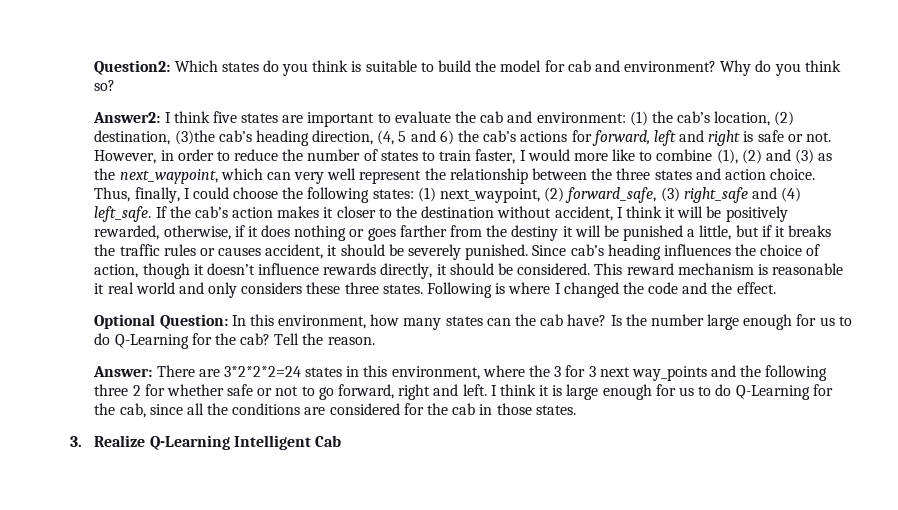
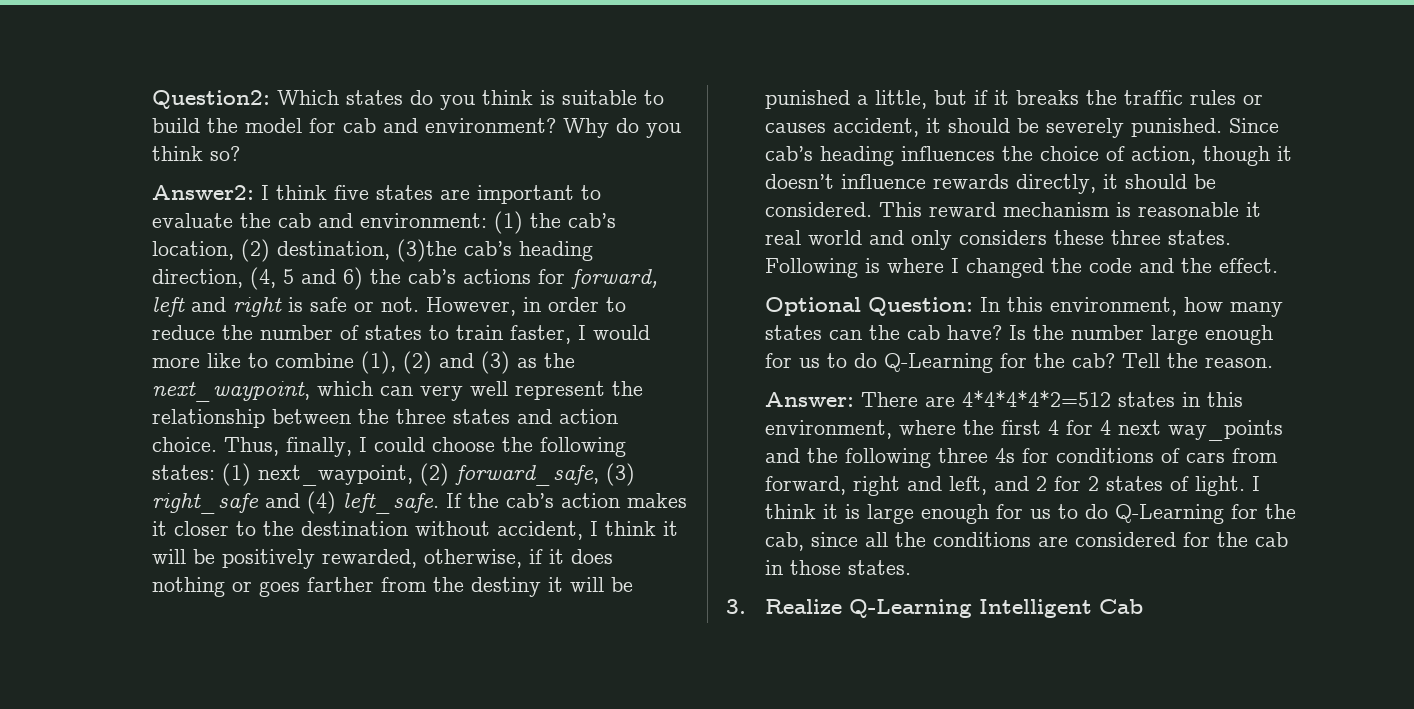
[223,366,301,377] 3*2*2*2=24 -> [961,390,1111,407] 4*4*4*4*2=512
[554,365,596,377] 3 for 3 -> [1000,420,1111,435] first 4 for 4
[132,384,487,400] 2 for whether safe or not to go forward, right and left. -> [994,448,1278,463] [764,476,1245,496] 4s for conditions of cars from forward, right and left, and 2 for 2 states of light.

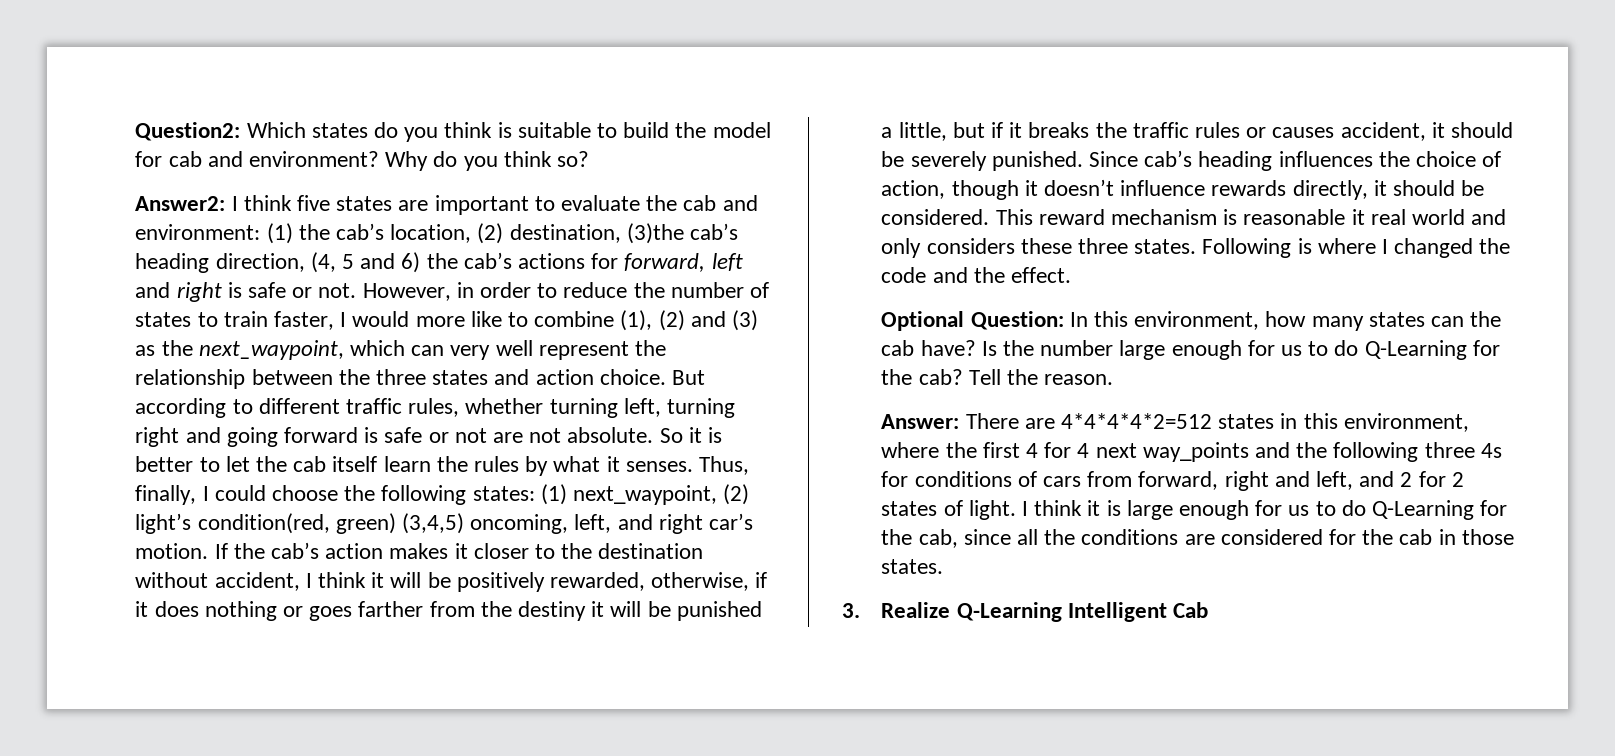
(217, 444) none -> [671,370,705,385] [135,398,735,418] [135,427,723,447] [135,456,693,476] But according to different traffic rules, whether turning left, turning right and going forward is safe or not are not absolute. So it is better to let the cab itself learn the rules by what it senses.
[454,463,635,486] [151,491,439,514] forward_safe, (3) right_safe and (4) left_safe. -> [135,513,753,534] [135,543,209,559] light’s condition(red, green) (3,4,5) oncoming, left, and right car’s motion.

